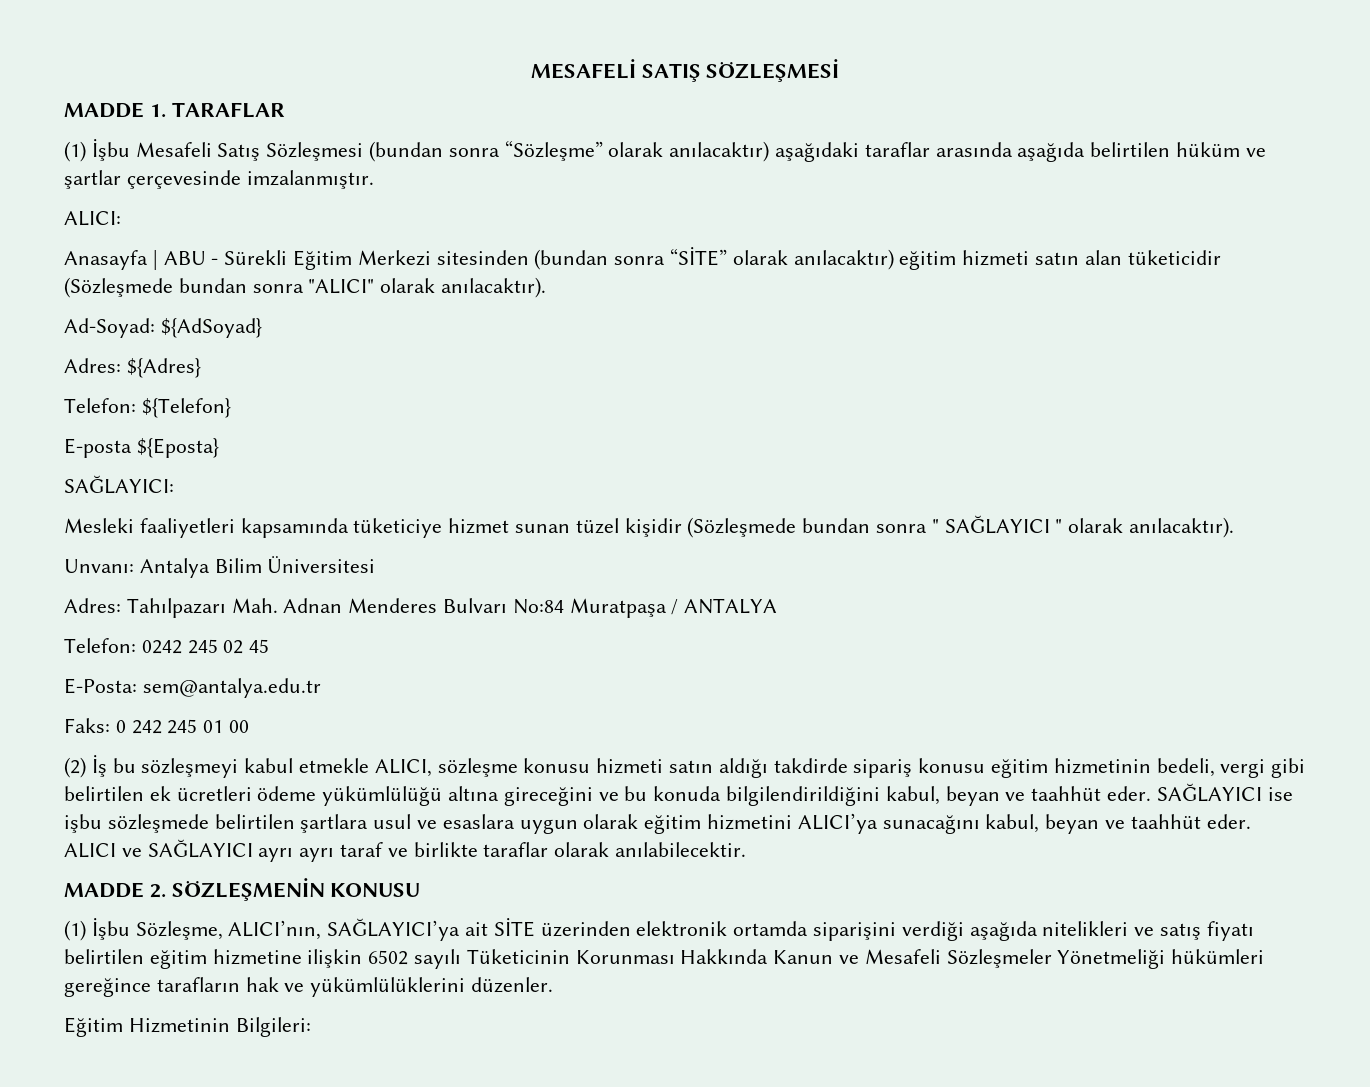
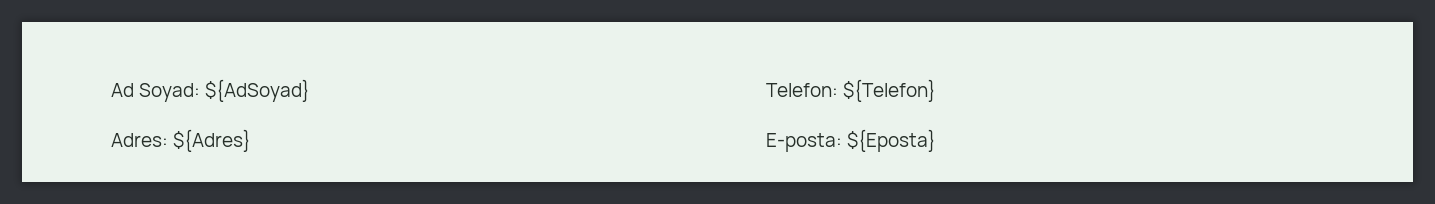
[530,59,840,82] [64,102,285,118] [64,139,1266,162] [64,170,374,189] [64,211,121,226] [64,247,1221,270] [64,277,547,298] [64,318,155,338] MESAFELİ SATIŞ SÖZLEŞMESİ // MADDE 1. TARAFLAR // (1) İşbu Mesafeli Satış Sözleşmesi (bundan sonra “Sözleşme” olarak anılacaktır) aşağıdaki taraflar arasında aşağıda belirtilen hüküm ve şartlar çerçevesinde imzalanmıştır. // ALICI: // Anasayfa | ABU - Sürekli Eğitim Merkezi sitesinden (bundan sonra “SİTE” olarak anılacaktır) eğitim hizmeti satın alan tüketicidir (Sözleşmede bundan sonra "ALICI" olarak anılacaktır). // Ad-Soyad: -> [111,83,201,102] Ad Soyad:
[64,438,132,458] E-posta -> [766,133,842,152] E-posta:
[64,475,174,494] [64,515,1235,538] [64,556,376,578] [64,598,778,618] [64,638,270,654] [64,678,321,698] [64,718,250,734] [64,755,1306,778] [64,783,1293,806] [64,813,1251,834] [64,839,747,862] [64,878,421,901] [64,918,1254,941] [64,949,1265,969] [64,977,554,997] [64,1017,311,1037] // SAĞLAYICI: // Mesleki faaliyetleri kapsamında tüketiciye hizmet sunan tüzel kişidir (Sözleşmede bundan sonra " SAĞLAYICI " olarak anılacaktır). // Unvanı: Antalya Bilim Üniversitesi // Adres: Tahılpazarı Mah. Adnan Menderes Bulvarı No:84 Muratpaşa / ANTALYA // Telefon: 0242 245 02 45 // E-Posta: sem@antalya.edu.tr // Faks: 0 242 245 01 00 // (2) İş bu sözleşmeyi kabul etmekle ALICI, sözleşme konusu hizmeti satın aldığı takdirde sipariş konusu eğitim hizmetinin bedeli, vergi gibi belirtilen ek ücretleri ödeme yükümlülüğü altına gireceğini ve bu konuda bilgilendirildiğini kabul, beyan ve taahhüt eder. SAĞLAYICI ise işbu sözleşmede belirtilen şartlara usul ve esaslara uygun olarak eğitim hizmetini ALICI’ya sunacağını kabul, beyan ve taahhüt eder. ALICI ve SAĞLAYICI ayrı ayrı taraf ve birlikte taraflar olarak anılabilecektir. // MADDE 2. SÖZLEŞMENİN KONUSU // (1) İşbu Sözleşme, ALICI’nın, SAĞLAYICI’ya ait SİTE üzerinden elektronik ortamda siparişini verdiği aşağıda nitelikleri ve satış fiyatı belirtilen eğitim hizmetine ilişkin 6502 sayılı Tüketicinin Korunması Hakkında Kanun ve Mesafeli Sözleşmeler Yönetmeliği hükümleri gereğince tarafların hak ve yükümlülüklerini düzenler. // Eğitim Hizmetinin Bilgileri: -> (937, 140) none

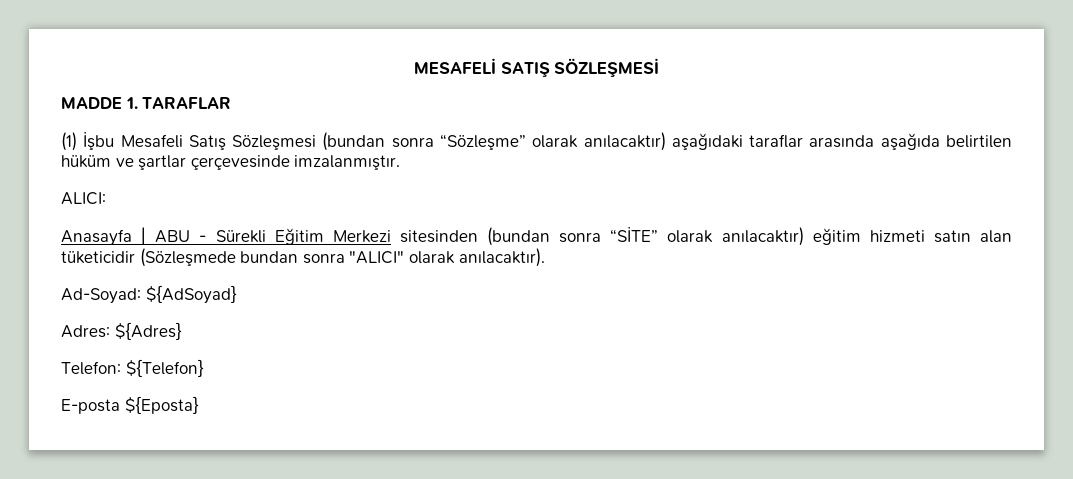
[111,83,201,102] Ad Soyad: -> [413,58,660,77] [61,97,232,109] [61,132,1013,151] [61,155,401,170] [61,192,106,205] [61,227,1012,246] [61,248,545,267] [61,288,141,304] MESAFELİ SATIŞ SÖZLEŞMESİ // MADDE 1. TARAFLAR // (1) İşbu Mesafeli Satış Sözleşmesi (bundan sonra “Sözleşme” olarak anılacaktır) aşağıdaki taraflar arasında aşağıda belirtilen hüküm ve şartlar çerçevesinde imzalanmıştır. // ALICI: // Anasayfa | ABU - Sürekli Eğitim Merkezi sitesinden (bundan sonra “SİTE” olarak anılacaktır) eğitim hizmeti satın alan tüketicidir (Sözleşmede bundan sonra "ALICI" olarak anılacaktır). // Ad-Soyad:
[766,133,842,152] E-posta: -> [61,399,120,414] E-posta

